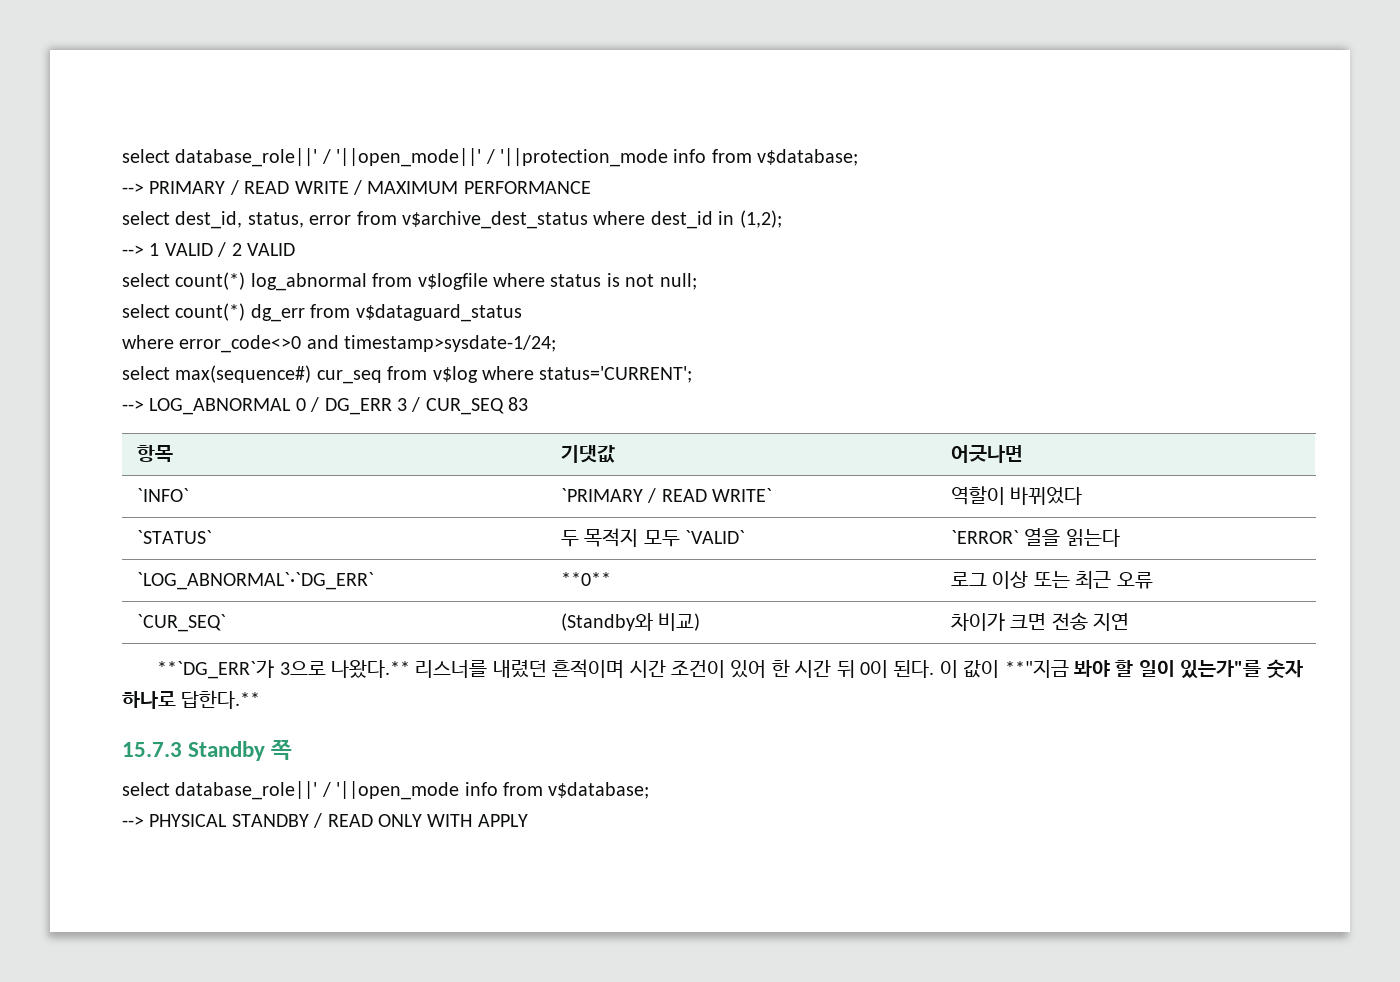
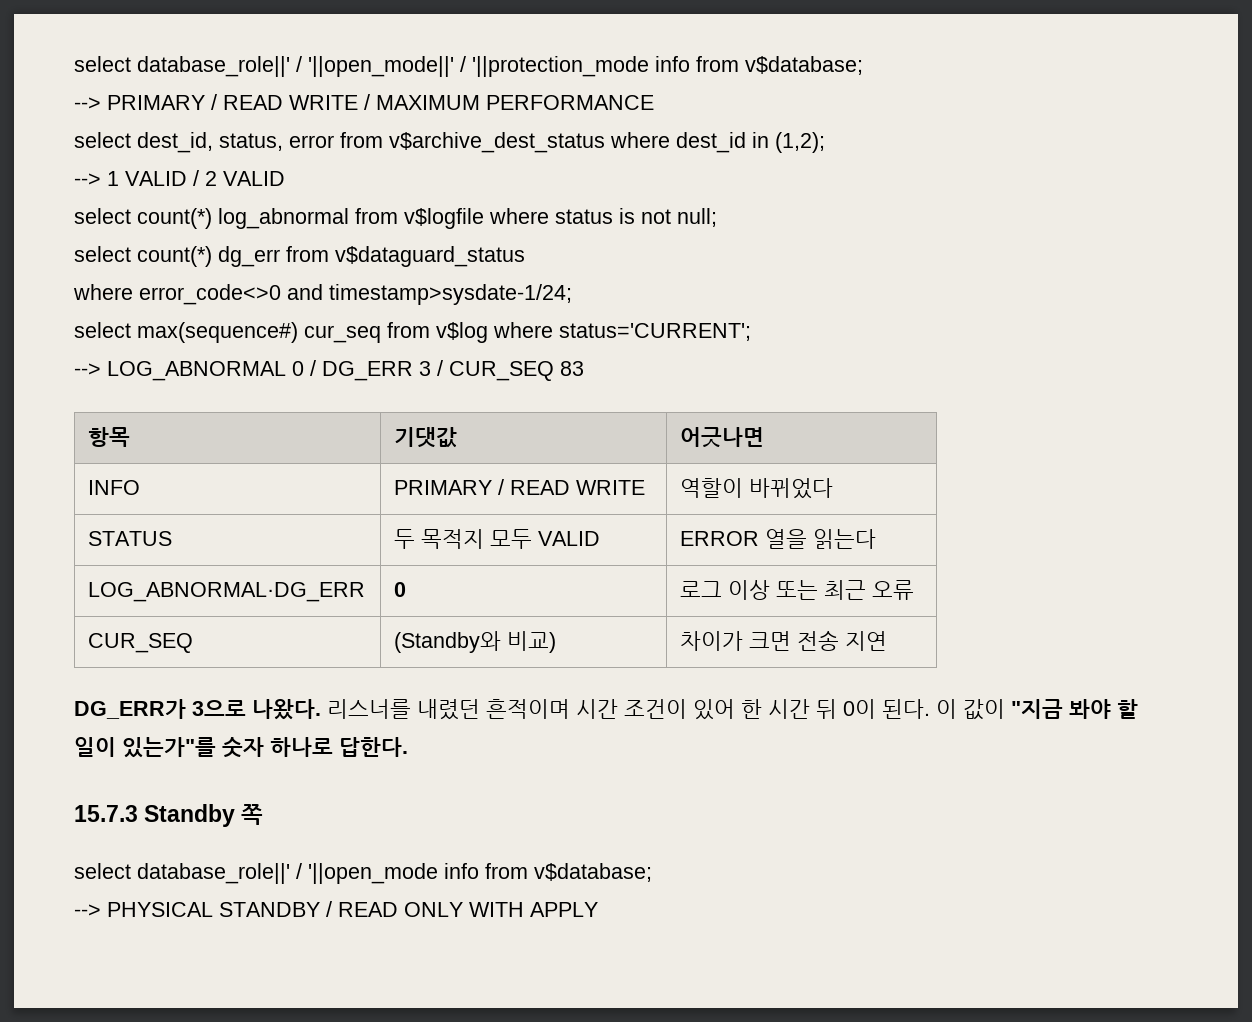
[137,488,190,502] [561,488,773,503] `INFO` | `PRIMARY / READ WRITE` -> [88,480,141,495] [394,479,646,495] INFO | PRIMARY / READ WRITE
[137,530,213,544] `STATUS` -> [88,531,173,546] STATUS
[685,530,746,544] [951,530,1020,544] `VALID` | `ERROR` -> [538,531,601,546] [680,531,760,546] VALID | ERROR
[137,572,375,590] [561,572,612,586] `LOG_ABNORMAL`·`DG_ERR` | **0** -> [88,582,366,602] [394,582,407,597] LOG_ABNORMAL·DG_ERR | 0
[137,614,227,632] `CUR_SEQ` -> [88,633,194,653] CUR_SEQ
[157,660,411,679] **`DG_ERR`가 3으로 나왔다.** -> [74,699,321,720] DG_ERR가 3으로 나왔다.
[1004,660,1069,678] **"지금 -> [1011,699,1063,719] "지금
[181,690,261,709] 답한다.** -> [339,737,408,757] 답한다.

